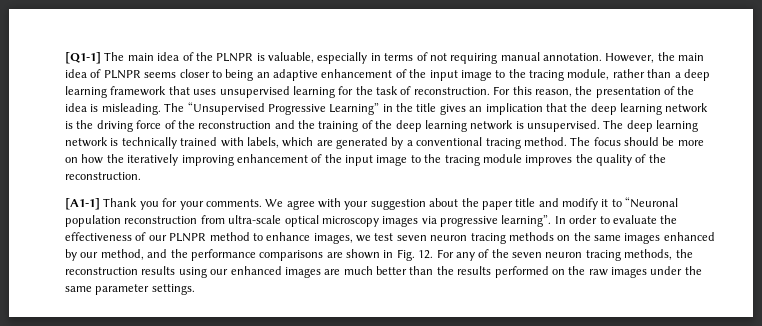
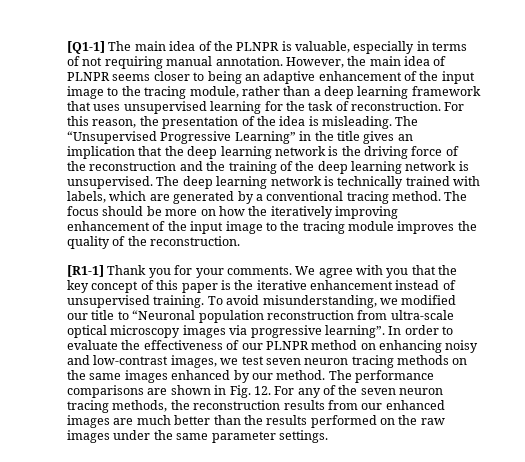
[65,198,100,210] [A1-1] -> [67,265,104,277] [R1-1]
[344,198,609,210] your suggestion about the paper title and modify it -> [386,265,458,278] [67,280,456,293] [67,295,457,308] [67,310,115,320] you that the key concept of this paper is the iterative enhancement instead of unsupervised training. To avoid misunderstanding, we modified our title
[252,232,311,241] to enhance -> [360,340,479,353] [67,355,169,365] on enhancing noisy and low-contrast
[100,249,188,260] method, and the -> [276,370,352,380] method. The
[178,267,207,278] using -> [327,400,358,410] from

